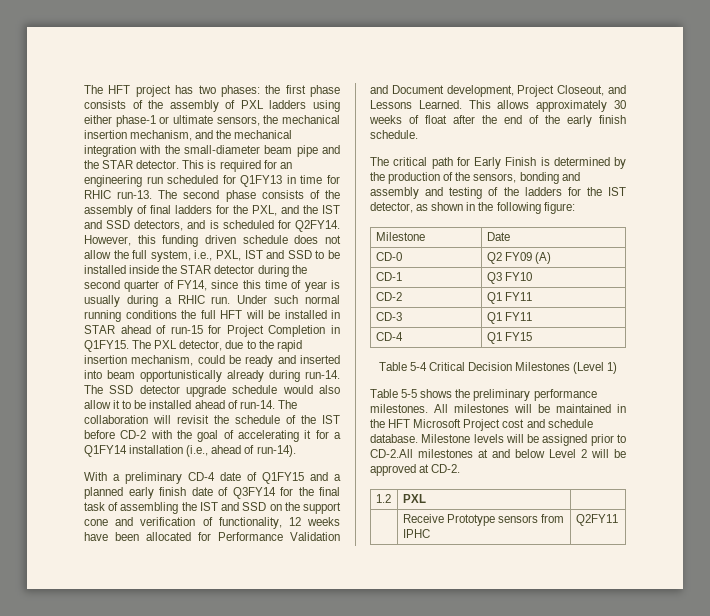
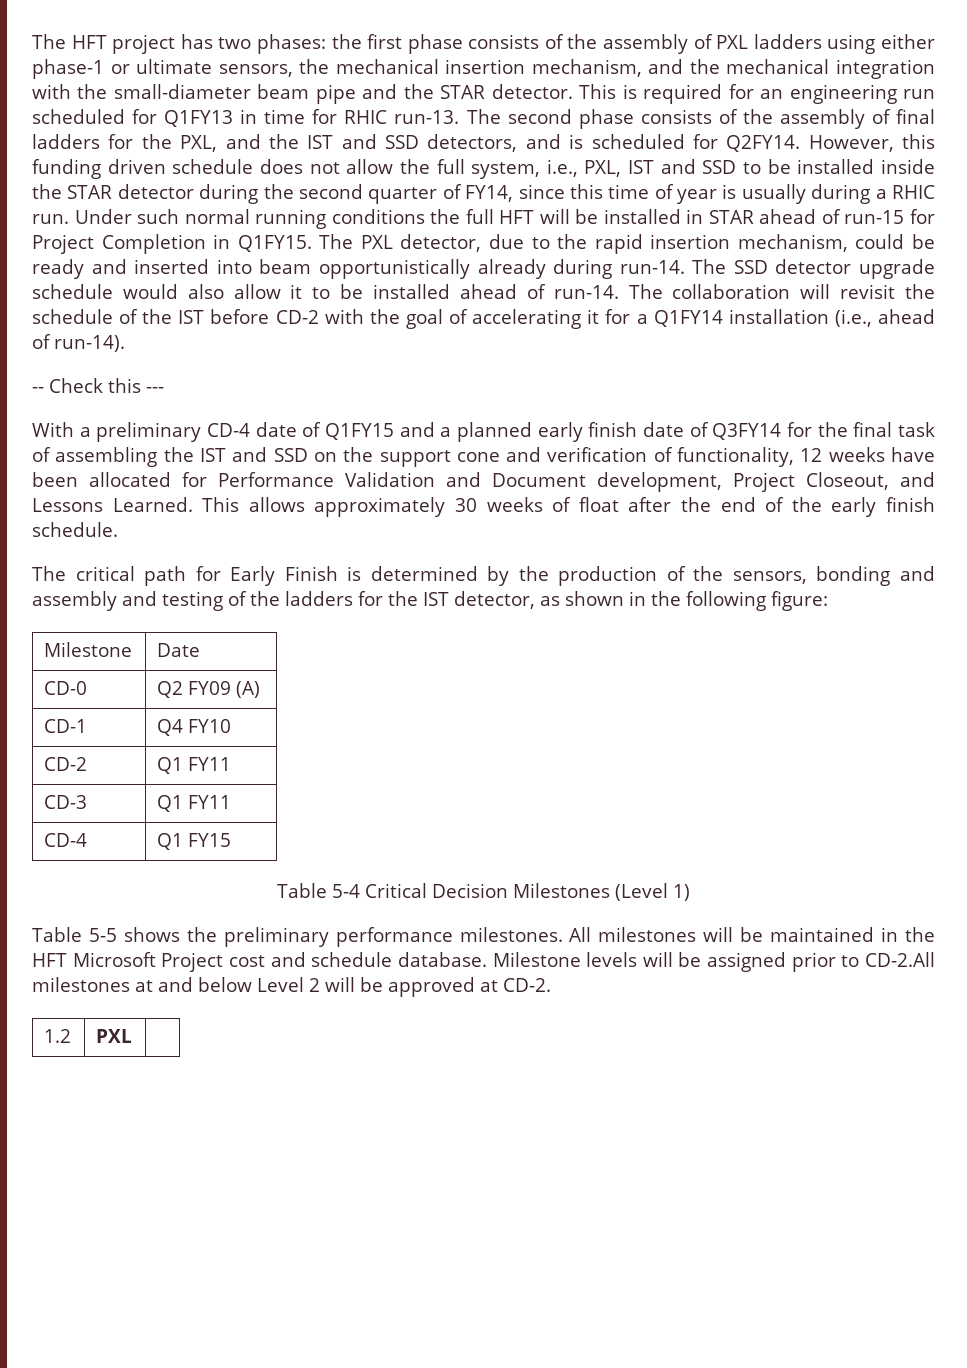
(296, 451) none -> [32,378,164,393] // -- Check this ---
[486,272,502,284] Q3 -> [157,719,184,736] Q4
[402,514,565,526] [402,529,430,538] [575,514,618,526] // | Receive Prototype sensors from IPHC | Q2FY11 -> (133, 1036) none

